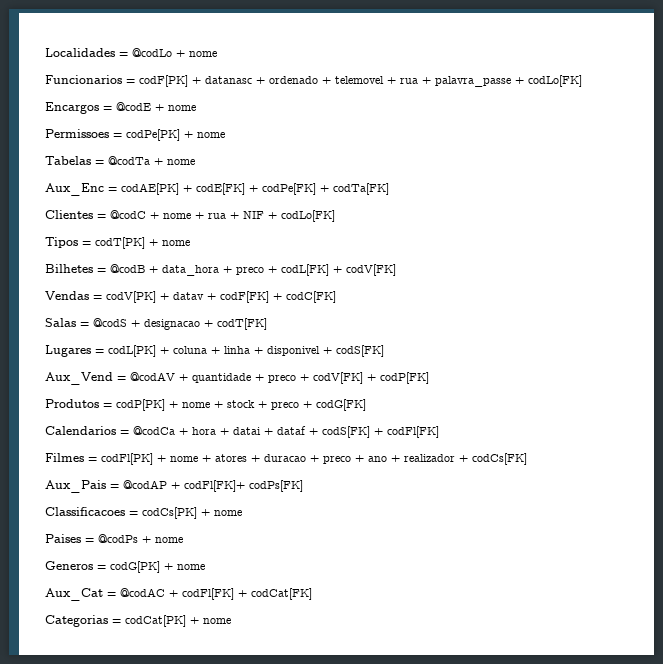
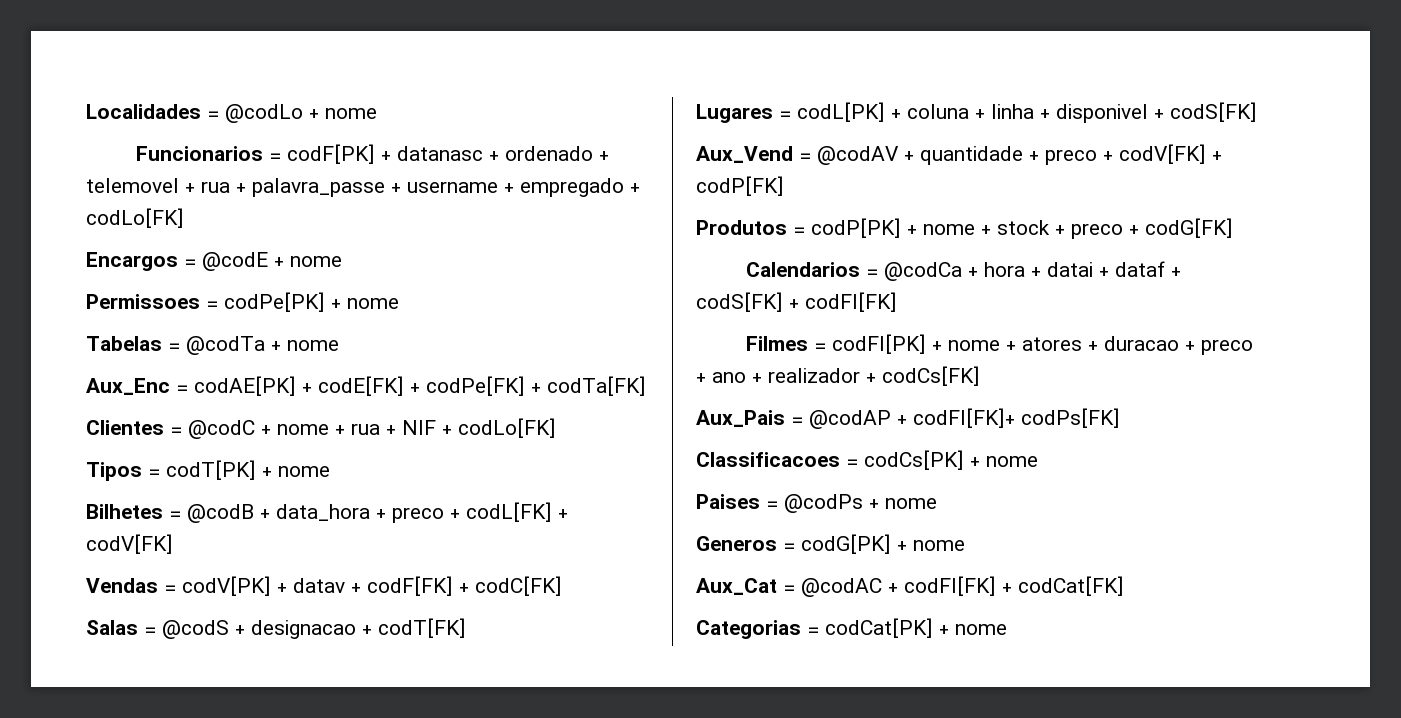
(524, 80) none -> [407,178,640,197] username + empregado +

